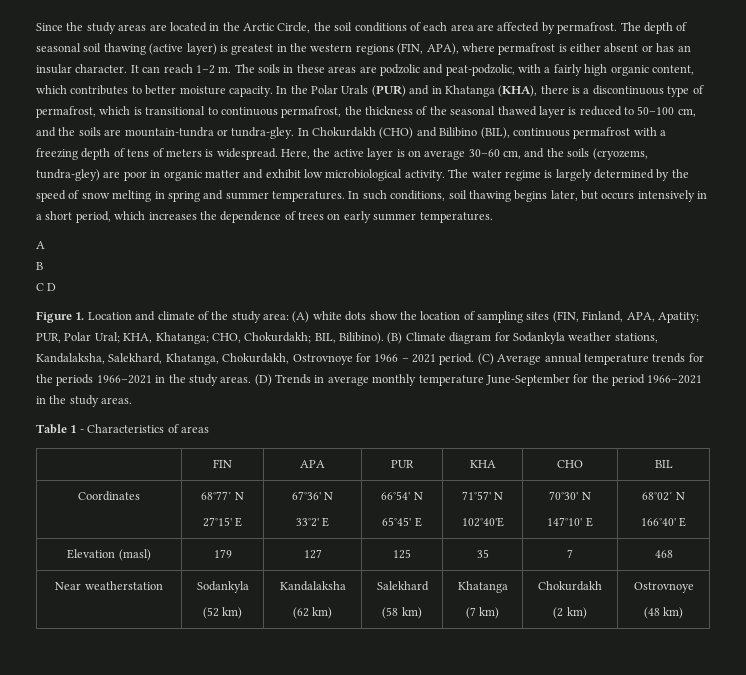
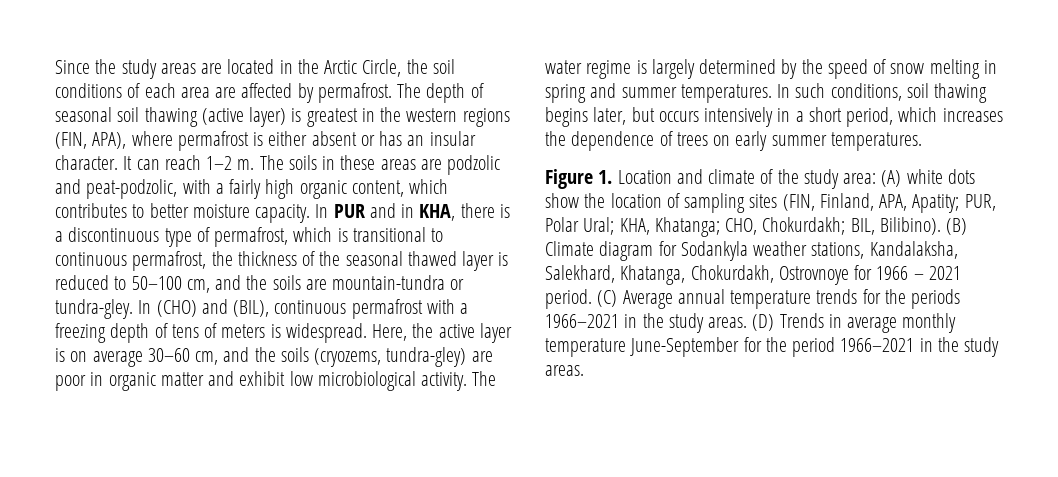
[290,85,538,97] the Polar Urals (PUR) and in Khatanga (KHA), -> [333,203,456,221] PUR and in KHA,
[312,127,376,137] Chokurdakh -> (152, 307) none
[439,127,478,137] Bilibino -> (228, 306) none
[36,241,45,249] [36,262,43,270] [36,283,57,291] // A // B // C D -> (922, 141) none
[36,424,209,434] [213,459,232,468] [300,460,325,468] [391,460,414,468] [469,460,496,468] [557,460,583,468] [654,460,673,468] [78,491,140,501] [201,491,244,500] [202,517,243,527] [291,491,334,500] [295,517,330,527] [381,491,423,500] [382,517,422,527] [461,491,504,500] [461,517,504,527] [549,491,591,500] [547,517,593,527] [642,492,685,501] [640,517,687,527] [67,549,151,561] [213,549,232,558] [303,549,322,559] [393,549,411,559] [476,549,489,558] [567,549,573,558] [654,550,673,558] [55,581,163,590] [196,581,249,593] [202,607,243,619] [279,581,346,591] [292,607,333,619] [376,581,429,591] [382,607,422,619] [457,581,508,593] [465,607,500,619] [538,581,602,591] [553,607,587,619] [633,582,694,593] [643,607,684,619] // Table 1 - Characteristics of areas // | FIN | APA | PUR | KHA | CHO | BIL // Coordinates | 68°77′ N // 27°15' E | 67°36' N // 33°2' E | 66°54' N // 65°45' E | 71°57' N // 102°40'E | 70°30' N // 147°10' E | 68°02′ N // 166°40' E // Elevation (masl) | 179 | 127 | 125 | 35 | 7 | 468 // Near weatherstation | Sodankyla // (52 km) | Kandalaksha // (62 km) | Salekhard // (58 km) | Khatanga // (7 km) | Chokurdakh // (2 km) | Ostrovnoye // (48 km) -> (584, 370) none

